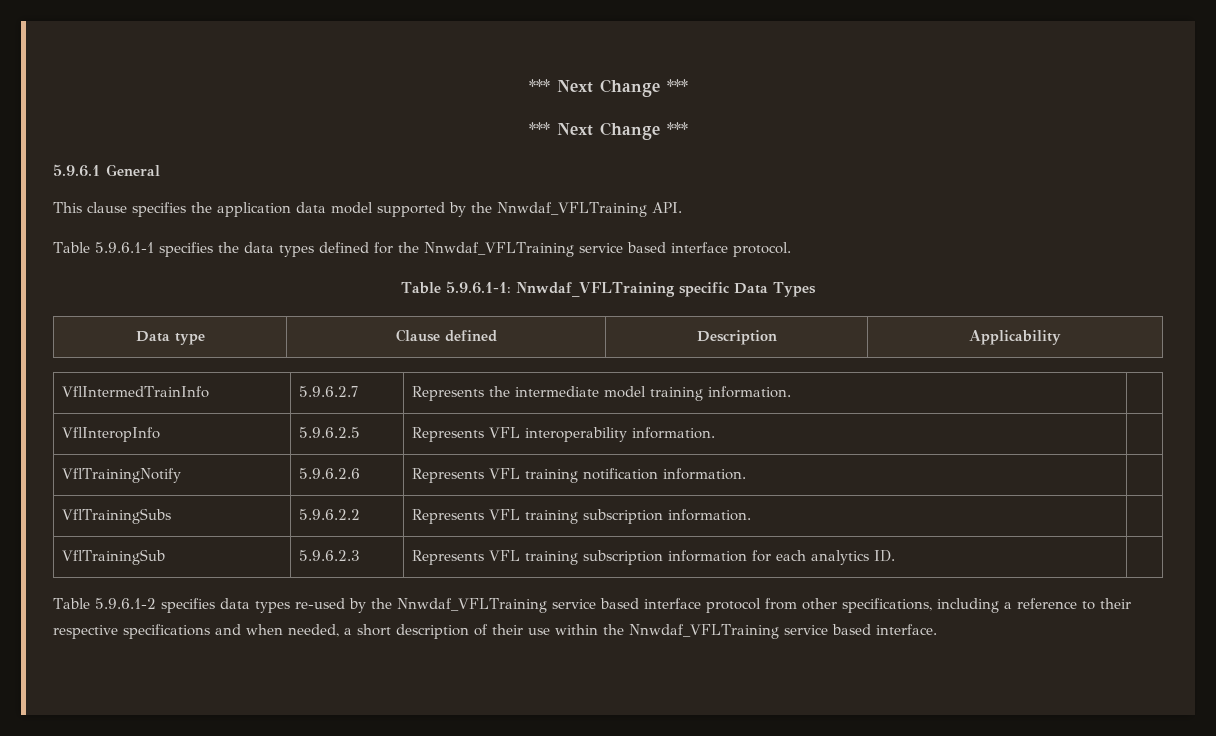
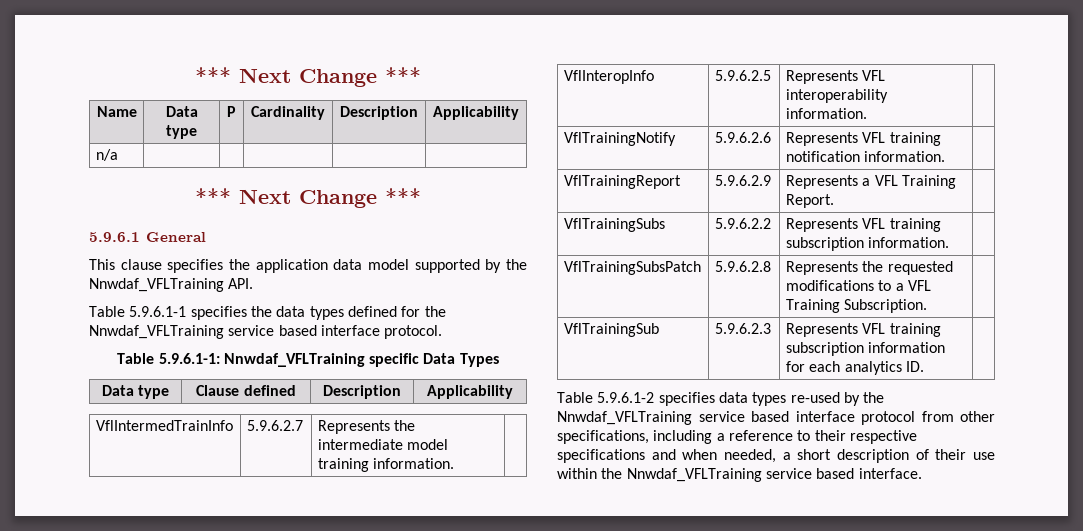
[528,79,688,97] *** Next Change *** -> [195,67,421,87] [96,106,137,117] [165,106,198,117] [166,125,197,139] [227,106,236,117] [251,106,325,120] [340,106,418,120] [433,106,519,120] [95,149,118,161] *** Next Change *** // Name | Data type | P | Cardinality | Description | Applicability // n/a | | | | |
(746, 474) none -> [563,175,681,189] [714,175,771,186] [785,175,956,189] [785,194,834,208] // VflTrainingReport | 5.9.6.2.9 | Represents a VFL Training Report. |
(751, 515) none -> [563,261,701,275] [714,261,771,272] [785,261,953,275] [785,280,931,291] [785,299,928,313] // VflTrainingSubsPatch | 5.9.6.2.8 | Represents the requested modifications to a VFL Training Subscription. |

